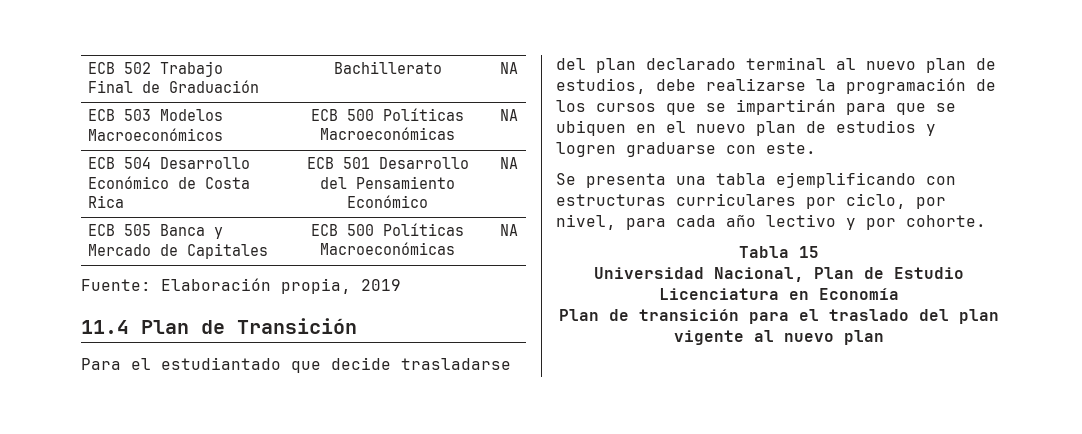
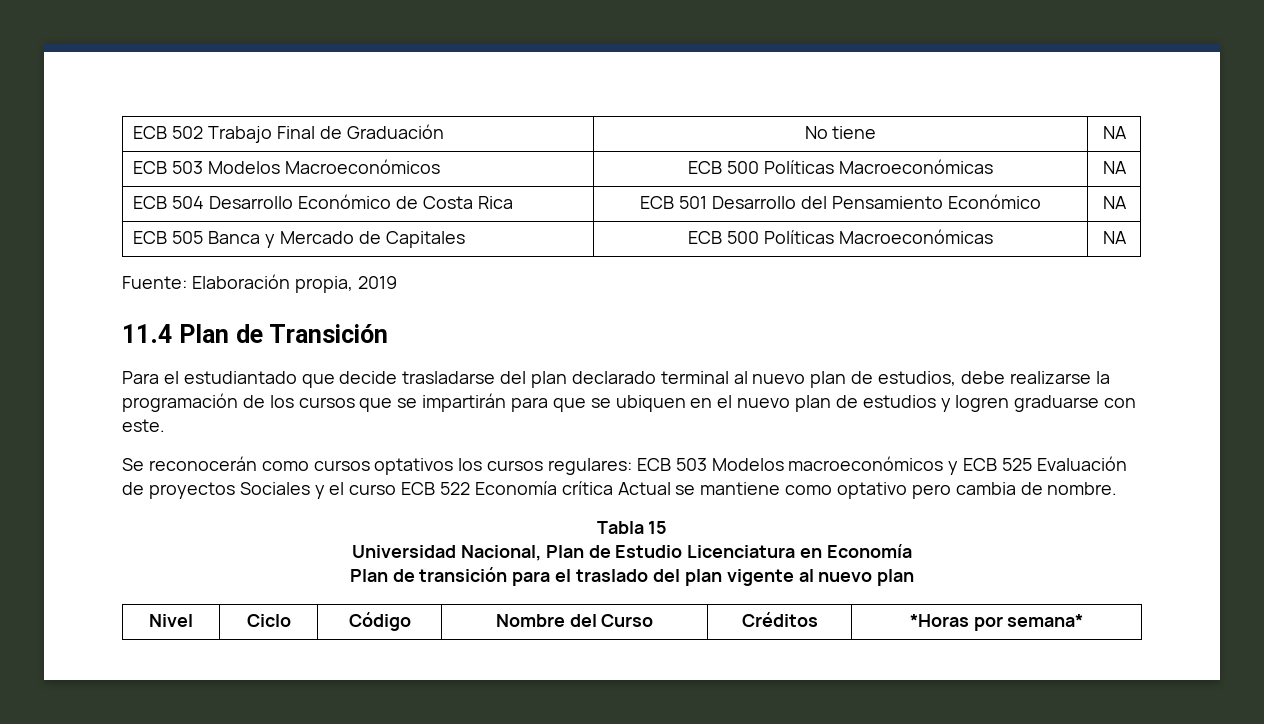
[333,61,442,74] Bachillerato -> [804,126,877,139] No tiene
[586,172,956,188] [556,193,946,209] [556,214,986,230] presenta una tabla ejemplificando con estructuras curriculares por ciclo, por nivel, para cada año lectivo y por cohorte. -> [148,456,1127,475] [122,481,1118,499] reconocerán como cursos optativos los cursos regulares: ECB 503 Modelos macroeconómicos y ECB 525 Evaluación de proyectos Sociales y el curso ECB 522 Economía crítica Actual se mantiene como optativo pero cambia de nombre.
(884, 337) none -> [149,614,193,627] [246,614,291,627] [348,612,411,631] [495,614,654,627] [741,612,818,627] [909,614,1084,631] // Nivel | Ciclo | Código | Nombre del Curso | Créditos | *Horas por semana*

